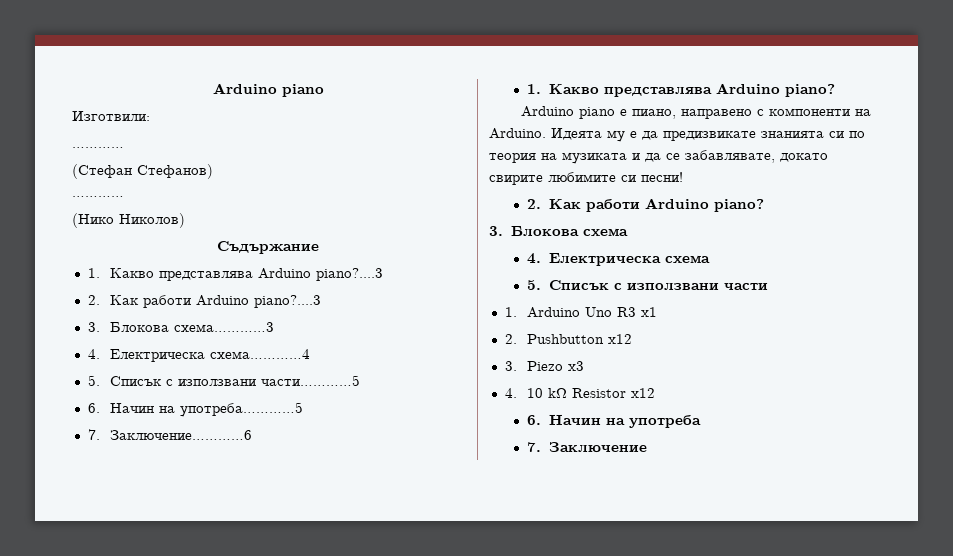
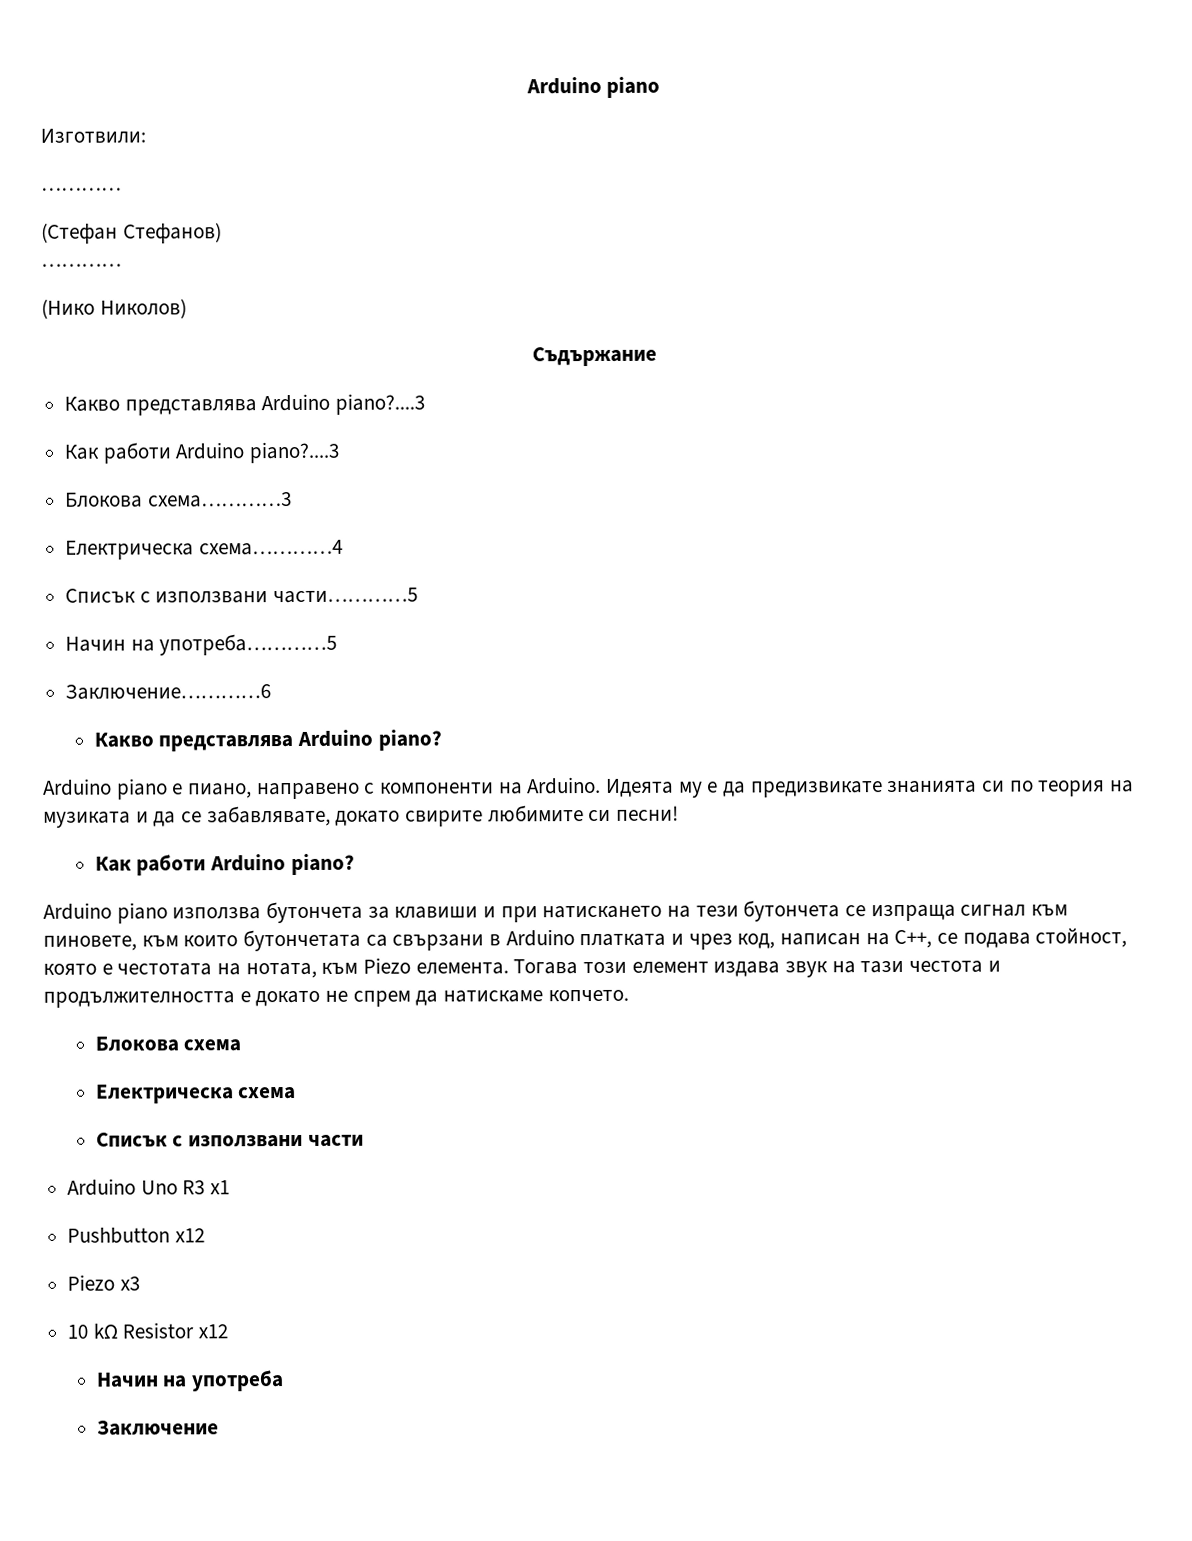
[87,268,100,278] 1. -> (657, 356) none
[87,295,100,305] 2. -> (426, 404) none
[87,322,100,332] 3. -> (340, 452) none
[87,349,100,359] 4. -> (292, 500) none
[87,375,100,386] 5. -> (343, 547) none
[87,403,100,413] 6. -> (419, 595) none
[87,429,100,440] 7. -> (338, 644) none
[527,84,542,94] 1. -> (272, 692) none
[527,199,542,209] 2. -> (680, 813) none
[489,226,503,236] 3. -> [43,900,1069,924] [43,927,1128,952] [43,957,1001,979] [43,989,629,1008] Arduino piano използва бутончета за клавиши и при натискането на тези бутончета се изпраща сигнал към пиновете, към които бутончетата са свързани в Arduino платката и чрез код, написан на C++, се подава стойност, която е честотата на нотата, към Piezo елемента. Тогава този елемент издава звук на тази честота и продължителността е докато не спрем да натискаме копчето. //
[527,253,542,264] 4. -> (242, 1045) none
[527,280,542,290] 5. -> (297, 1093) none
[504,307,517,317] 1. -> (364, 1140) none
[504,334,517,344] 2. -> (231, 1187) none
[504,361,517,371] 3. -> (205, 1235) none
[504,388,517,398] 4. -> (140, 1283) none
[527,415,542,425] 6. -> (229, 1331) none
[527,442,542,452] 7. -> (285, 1381) none

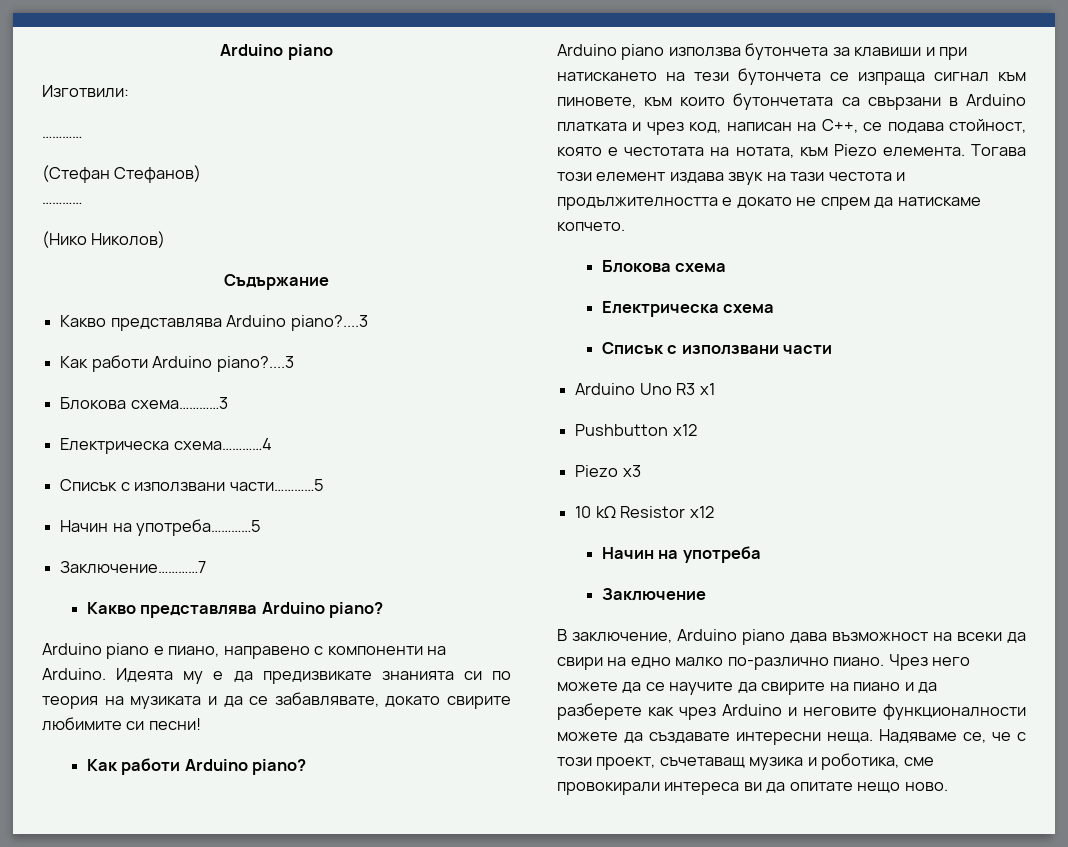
[65,684,272,700] Заключение…………6 -> [60,561,207,574] Заключение…………7
(219, 1428) none -> [557,629,1026,645] [557,654,971,670] [557,682,938,695] [557,703,1026,720] [557,729,1026,745] [557,753,934,770] [557,782,948,795] // В заключение, Arduino piano дава възможност на всеки да свири на едно малко по-различно пиано. Чрез него можете да се научите да свирите на пиано и да разберете как чрез Arduino и неговите функционалности можете да създавате интересни неща. Надяваме се, че с този проект, съчетаващ музика и роботика, сме провокирали интереса ви да опитате нещо ново.

